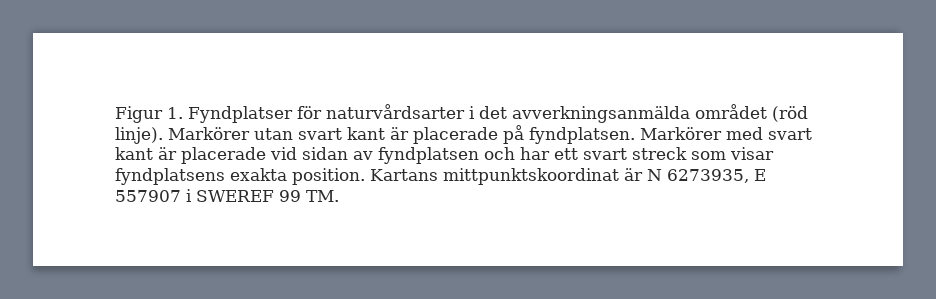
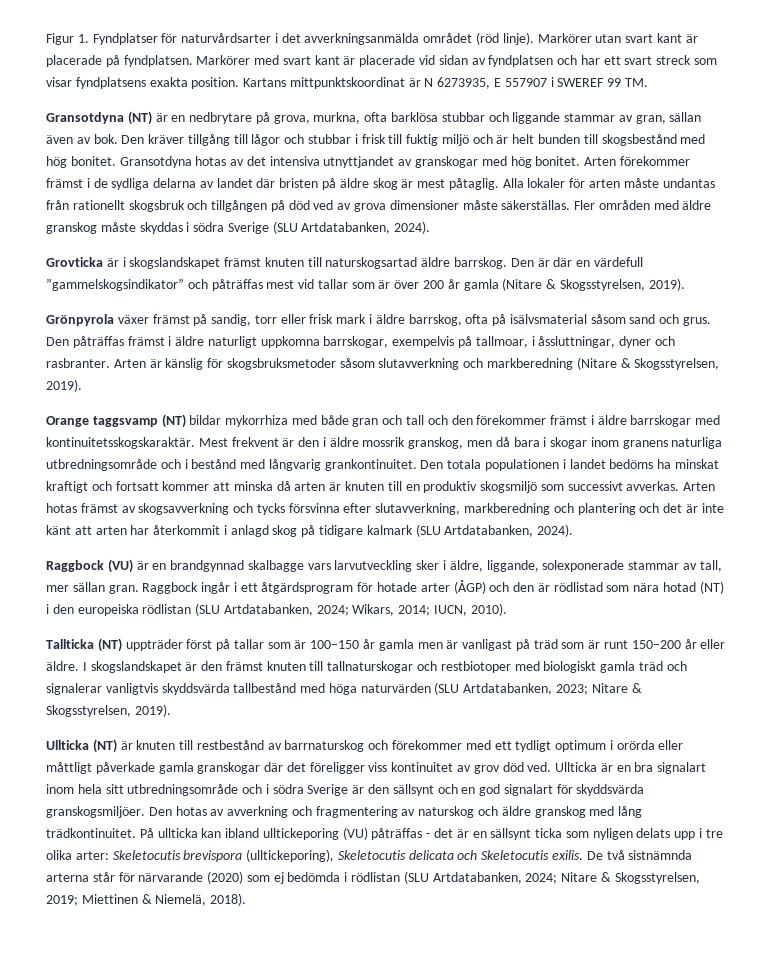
(339, 196) none -> [46,111,702,125] [46,134,706,146] [46,156,690,168] [46,178,715,190] [46,200,712,212] [46,221,431,234] [46,257,643,269] [46,278,685,291] [46,314,712,326] [46,336,675,348] [46,357,720,370] [46,379,82,392] [46,414,721,428] [46,437,723,449] [46,459,719,471] [46,481,716,493] [46,503,724,515] [46,524,574,537] [46,559,722,573] [46,580,724,594] [46,603,507,616] [46,638,726,652] [46,661,687,673] [46,682,642,695] [46,704,171,717] [46,739,684,753] [46,762,707,774] [46,784,645,796] [46,806,643,818] [46,827,723,840] [46,849,693,862] [46,871,700,884] [46,893,247,906] // Gransotdyna (NT) är en nedbrytare på grova, murkna, ofta barklösa stubbar och liggande stammar av gran, sällan även av bok. Den kräver tillgång till lågor och stubbar i frisk till fuktig miljö och är helt bunden till skogsbestånd med hög bonitet. Gransotdyna hotas av det intensiva utnyttjandet av granskogar med hög bonitet. Arten förekommer främst i de sydliga delarna av landet där bristen på äldre skog är mest påtaglig. Alla lokaler för arten måste undantas från rationellt skogsbruk och tillgången på död ved av grova dimensioner måste säkerställas. Fler områden med äldre granskog måste skyddas i södra Sverige (SLU Artdatabanken, 2024). // Grovticka är i skogslandskapet främst knuten till naturskogsartad äldre barrskog. Den är där en värdefull ”gammelskogsindikator” och påträffas mest vid tallar som är över 200 år gamla (Nitare & Skogsstyrelsen, 2019). // Grönpyrola växer främst på sandig, torr eller frisk mark i äldre barrskog, ofta på isälvsmaterial såsom sand och grus. Den påträffas främst i äldre naturligt uppkomna barrskogar, exempelvis på tallmoar, i åssluttningar, dyner och rasbranter. Arten är känslig för skogsbruksmetoder såsom slutavverkning och markberedning (Nitare & Skogsstyrelsen, 2019). // Orange taggsvamp (NT) bildar mykorrhiza med både gran och tall och den förekommer främst i äldre barrskogar med kontinuitetsskogskaraktär. Mest frekvent är den i äldre mossrik granskog, men då bara i skogar inom granens naturliga utbredningsområde och i bestånd med långvarig grankontinuitet. Den totala populationen i landet bedöms ha minskat kraftigt och fortsatt kommer att minska då arten är knuten till en produktiv skogsmiljö som successivt avverkas. Arten hotas främst av skogsavverkning och tycks försvinna efter slutavverkning, markberedning och plantering och det är inte känt att arten har återkommit i anlagd skog på tidigare kalmark (SLU Artdatabanken, 2024). // Raggbock (VU) är en brandgynnad skalbagge vars larvutveckling sker i äldre, liggande, solexponerade stammar av tall, mer sällan gran. Raggbock ingår i ett åtgärdsprogram för hotade arter (ÅGP) och den är rödlistad som nära hotad (NT) i den europeiska rödlistan (SLU Artdatabanken, 2024; Wikars, 2014; IUCN, 2010). // Tallticka (NT) uppträder först på tallar som är 100–150 år gamla men är vanligast på träd som är runt 150–200 år eller äldre. I skogslandskapet är den främst knuten till tallnaturskogar och restbiotoper med biologiskt gamla träd och signalerar vanligtvis skyddsvärda tallbestånd med höga naturvärden (SLU Artdatabanken, 2023; Nitare & Skogsstyrelsen, 2019). // Ullticka (NT) är knuten till restbestånd av barrnaturskog och förekommer med ett tydligt optimum i orörda eller måttligt påverkade gamla granskogar där det föreligger viss kontinuitet av grov död ved. Ullticka är en bra signalart inom hela sitt utbredningsområde och i södra Sverige är den sällsynt och en god signalart för skyddsvärda granskogsmiljöer. Den hotas av avverkning och fragmentering av naturskog och äldre granskog med lång trädkontinuitet. På ullticka kan ibland ulltickeporing (VU) påträffas - det är en sällsynt ticka som nyligen delats upp i tre olika arter: Skeletocutis brevispora (ulltickeporing), Skeletocutis delicata och Skeletocutis exilis. De två sistnämnda arterna står för närvarande (2020) som ej bedömda i rödlistan (SLU Artdatabanken, 2024; Nitare & Skogsstyrelsen, 2019; Miettinen & Niemelä, 2018).

